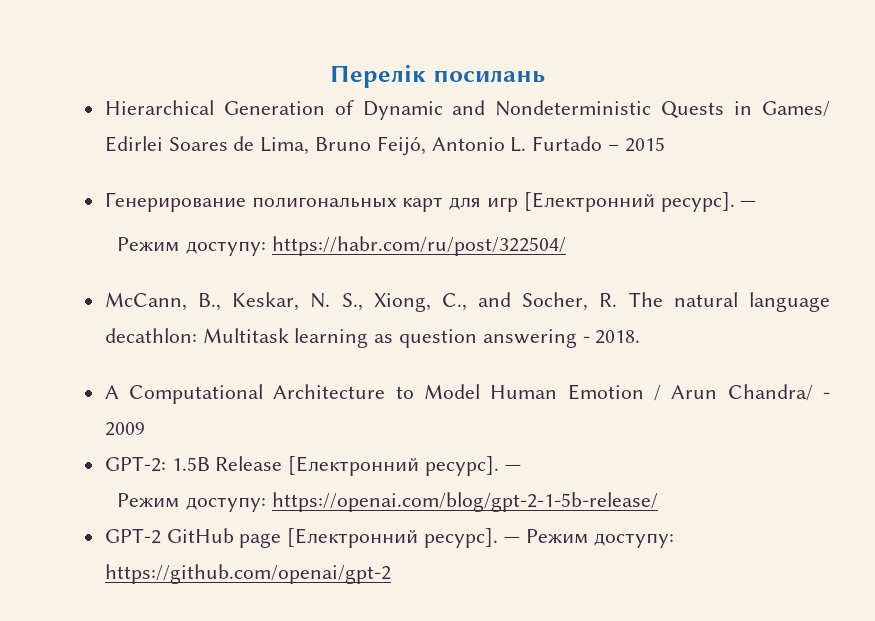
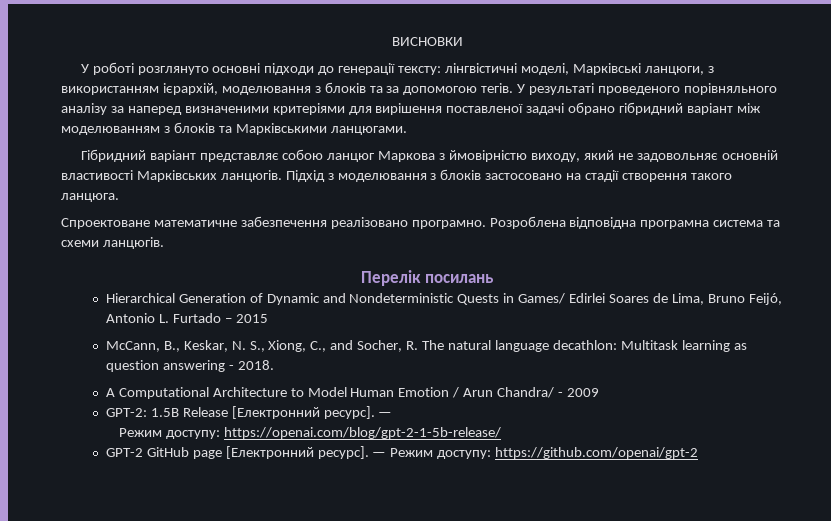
(330, 76) none -> [391,37,463,46] [80,62,714,75] [61,82,777,95] [61,102,761,115] [61,122,407,135] [80,149,778,162] [61,169,732,182] [61,193,119,202] [61,216,781,229] [61,237,164,249] ВИСНОВКИ // У роботі розглянуто основні підходи до генерації тексту: лінгвістичні моделі, Марківські ланцюги, з використанням ієрархій, моделювання з блоків та за допомогою тегів. У результаті проведеного порівняльного аналізу за наперед визначеними критеріями для вирішення поставленої задачі обрано гібридний варіант між моделюванням з блоків та Марківськими ланцюгами. // Гібридний варіант представляє собою ланцюг Маркова з ймовірністю виходу, який не задовольняє основній властивості Марківських ланцюгів. Підхід з моделювання з блоків застосовано на стадії створення такого ланцюга. // Спроектоване математичне забезпечення реалізовано програмно. Розроблена відповідна програмна система та схеми ланцюгів. //
[104,192,757,212] [117,236,566,256] // Генерирование полигональных карт для игр [Електронний ресурс]. — // Режим доступу: https://habr.com/ru/post/322504/ -> (268, 318) none

